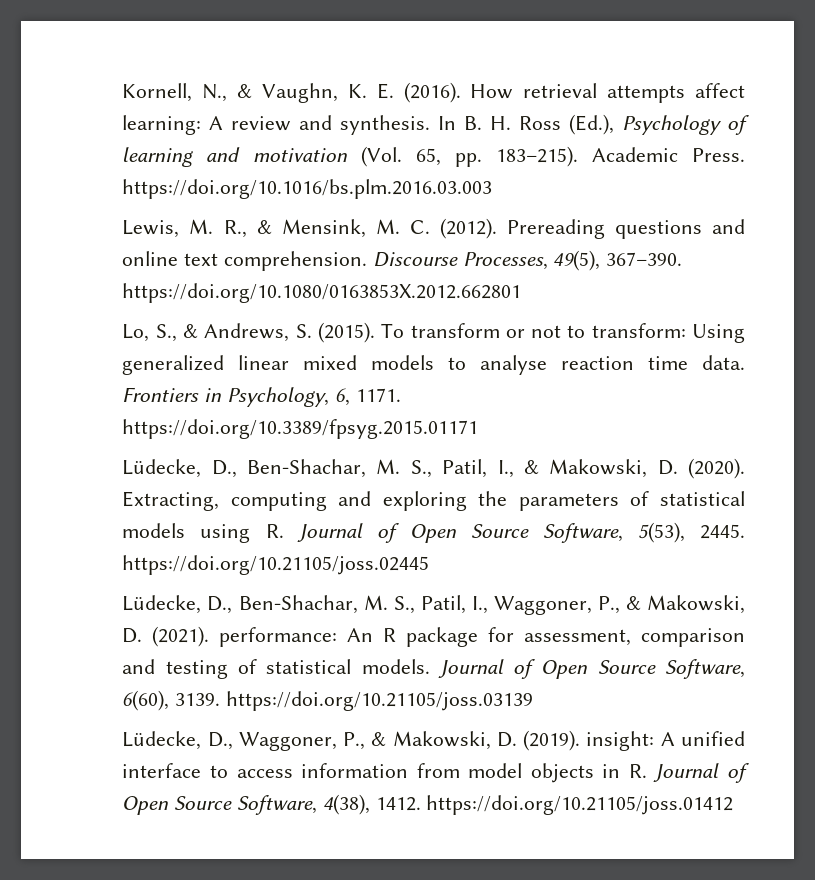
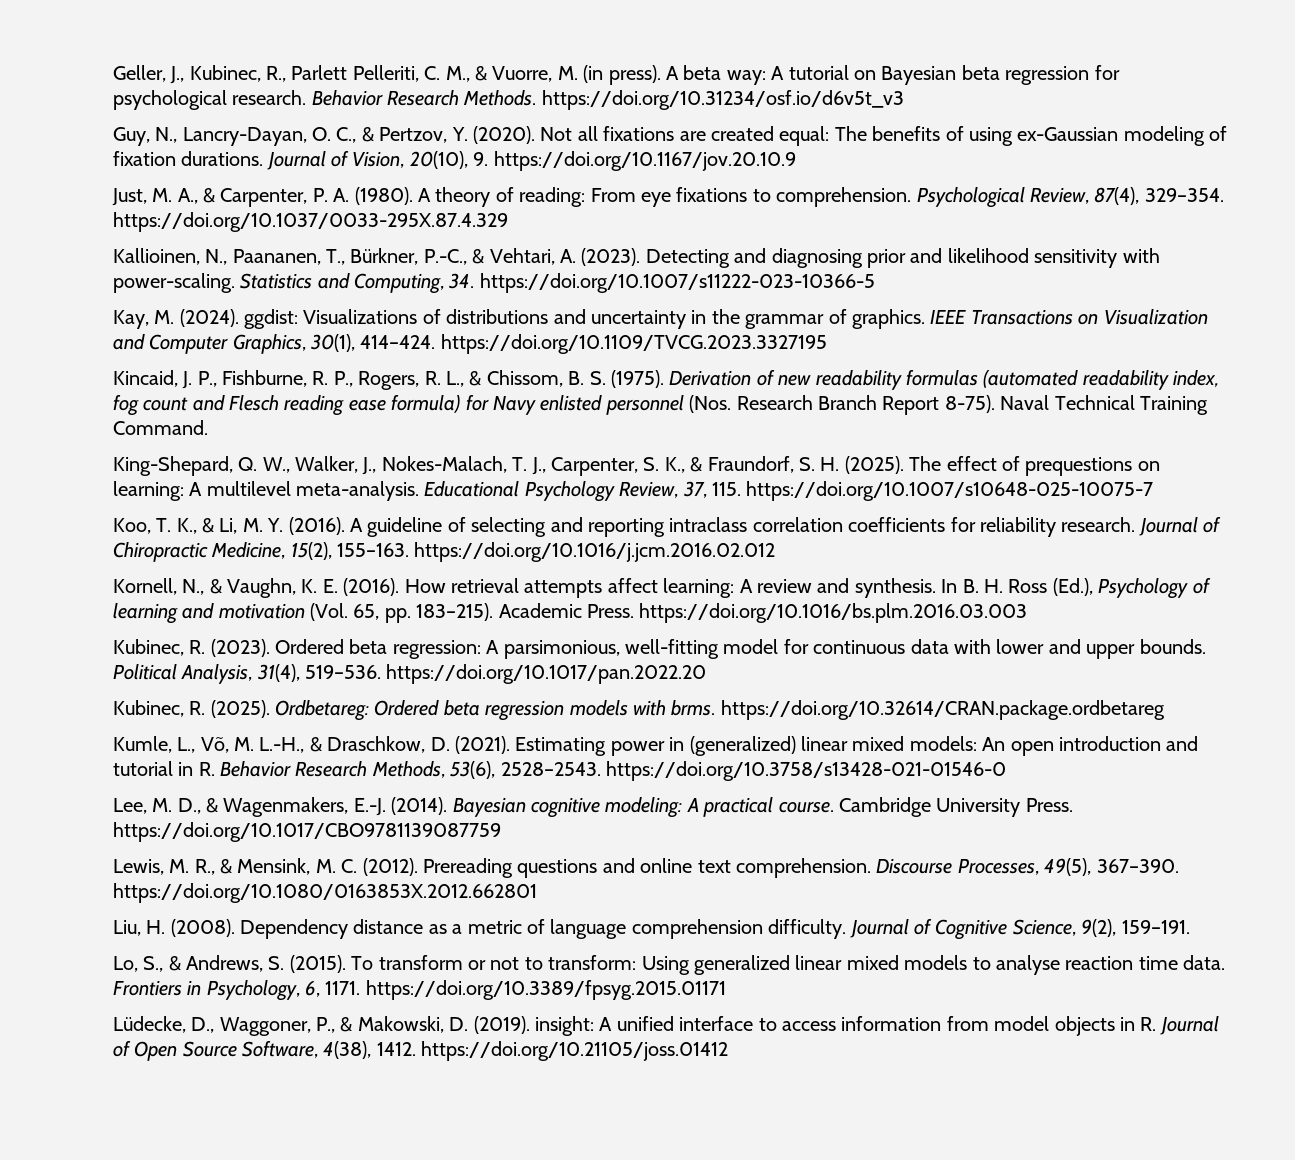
(122, 92) none -> [112,65,1120,85] [112,90,904,110] [112,126,1228,146] [112,151,796,171] [111,187,1224,208] [112,212,508,232] [112,248,1160,268] [112,273,875,294] [112,309,1208,329] [112,334,827,354] [112,370,1220,390] [112,395,1209,416] [112,420,208,435] [112,456,1160,476] [112,481,1154,502] [112,517,1222,537] [112,542,776,562] Geller, J., Kubinec, R., Parlett Pelleriti, C. M., & Vuorre, M. (in press). A beta way: A tutorial on Bayesian beta regression for psychological research. Behavior Research Methods. https://doi.org/10.31234/osf.io/d6v5t_v3 // Guy, N., Lancry-Dayan, O. C., & Pertzov, Y. (2020). Not all fixations are created equal: The benefits of using ex-Gaussian modeling of fixation durations. Journal of Vision, 20(10), 9. https://doi.org/10.1167/jov.20.10.9 // Just, M. A., & Carpenter, P. A. (1980). A theory of reading: From eye fixations to comprehension. Psychological Review, 87(4), 329–354. https://doi.org/10.1037/0033-295X.87.4.329 // Kallioinen, N., Paananen, T., Bürkner, P.-C., & Vehtari, A. (2023). Detecting and diagnosing prior and likelihood sensitivity with power-scaling. Statistics and Computing, 34. https://doi.org/10.1007/s11222-023-10366-5 // Kay, M. (2024). ggdist: Visualizations of distributions and uncertainty in the grammar of graphics. IEEE Transactions on Visualization and Computer Graphics, 30(1), 414–424. https://doi.org/10.1109/TVCG.2023.3327195 // Kincaid, J. P., Fishburne, R. P., Rogers, R. L., & Chissom, B. S. (1975). Derivation of new readability formulas (automated readability index, fog count and Flesch reading ease formula) for Navy enlisted personnel (Nos. Research Branch Report 8-75). Naval Technical Training Command. // King-Shepard, Q. W., Walker, J., Nokes-Malach, T. J., Carpenter, S. K., & Fraundorf, S. H. (2025). The effect of prequestions on learning: A multilevel meta-analysis. Educational Psychology Review, 37, 115. https://doi.org/10.1007/s10648-025-10075-7 // Koo, T. K., & Li, M. Y. (2016). A guideline of selecting and reporting intraclass correlation coefficients for reliability research. Journal of Chiropractic Medicine, 15(2), 155–163. https://doi.org/10.1016/j.jcm.2016.02.012 //
(493, 189) none -> [112,639,1206,659] [112,664,707,684] [112,700,1165,721] [112,736,1199,756] [112,761,1007,781] [112,797,1073,818] [112,822,501,842] // Kubinec, R. (2023). Ordered beta regression: A parsimonious, well-fitting model for continuous data with lower and upper bounds. Political Analysis, 31(4), 519–536. https://doi.org/10.1017/pan.2022.20 // Kubinec, R. (2025). Ordbetareg: Ordered beta regression models with brms. https://doi.org/10.32614/CRAN.package.ordbetareg // Kumle, L., Võ, M. L.-H., & Draschkow, D. (2021). Estimating power in (generalized) linear mixed models: An open introduction and tutorial in R. Behavior Research Methods, 53(6), 2528–2543. https://doi.org/10.3758/s13428-021-01546-0 // Lee, M. D., & Wagenmakers, E.-J. (2014). Bayesian cognitive modeling: A practical course. Cambridge University Press. https://doi.org/10.1017/CBO9781139087759
(522, 293) none -> [112,919,1190,940] // Liu, H. (2008). Dependency distance as a metric of language comprehension difficulty. Journal of Cognitive Science, 9(2), 159–191.
[122,458,746,479] [122,491,745,511] [122,522,745,543] [122,555,430,575] [122,595,745,615] [122,626,745,647] [122,659,746,679] [122,690,534,711] // Lüdecke, D., Ben-Shachar, M. S., Patil, I., & Makowski, D. (2020). Extracting, computing and exploring the parameters of statistical models using R. Journal of Open Source Software, 5(53), 2445. https://doi.org/10.21105/joss.02445 // Lüdecke, D., Ben-Shachar, M. S., Patil, I., Waggoner, P., & Makowski, D. (2021). performance: An R package for assessment, comparison and testing of statistical models. Journal of Open Source Software, 6(60), 3139. https://doi.org/10.21105/joss.03139 -> (726, 990) none

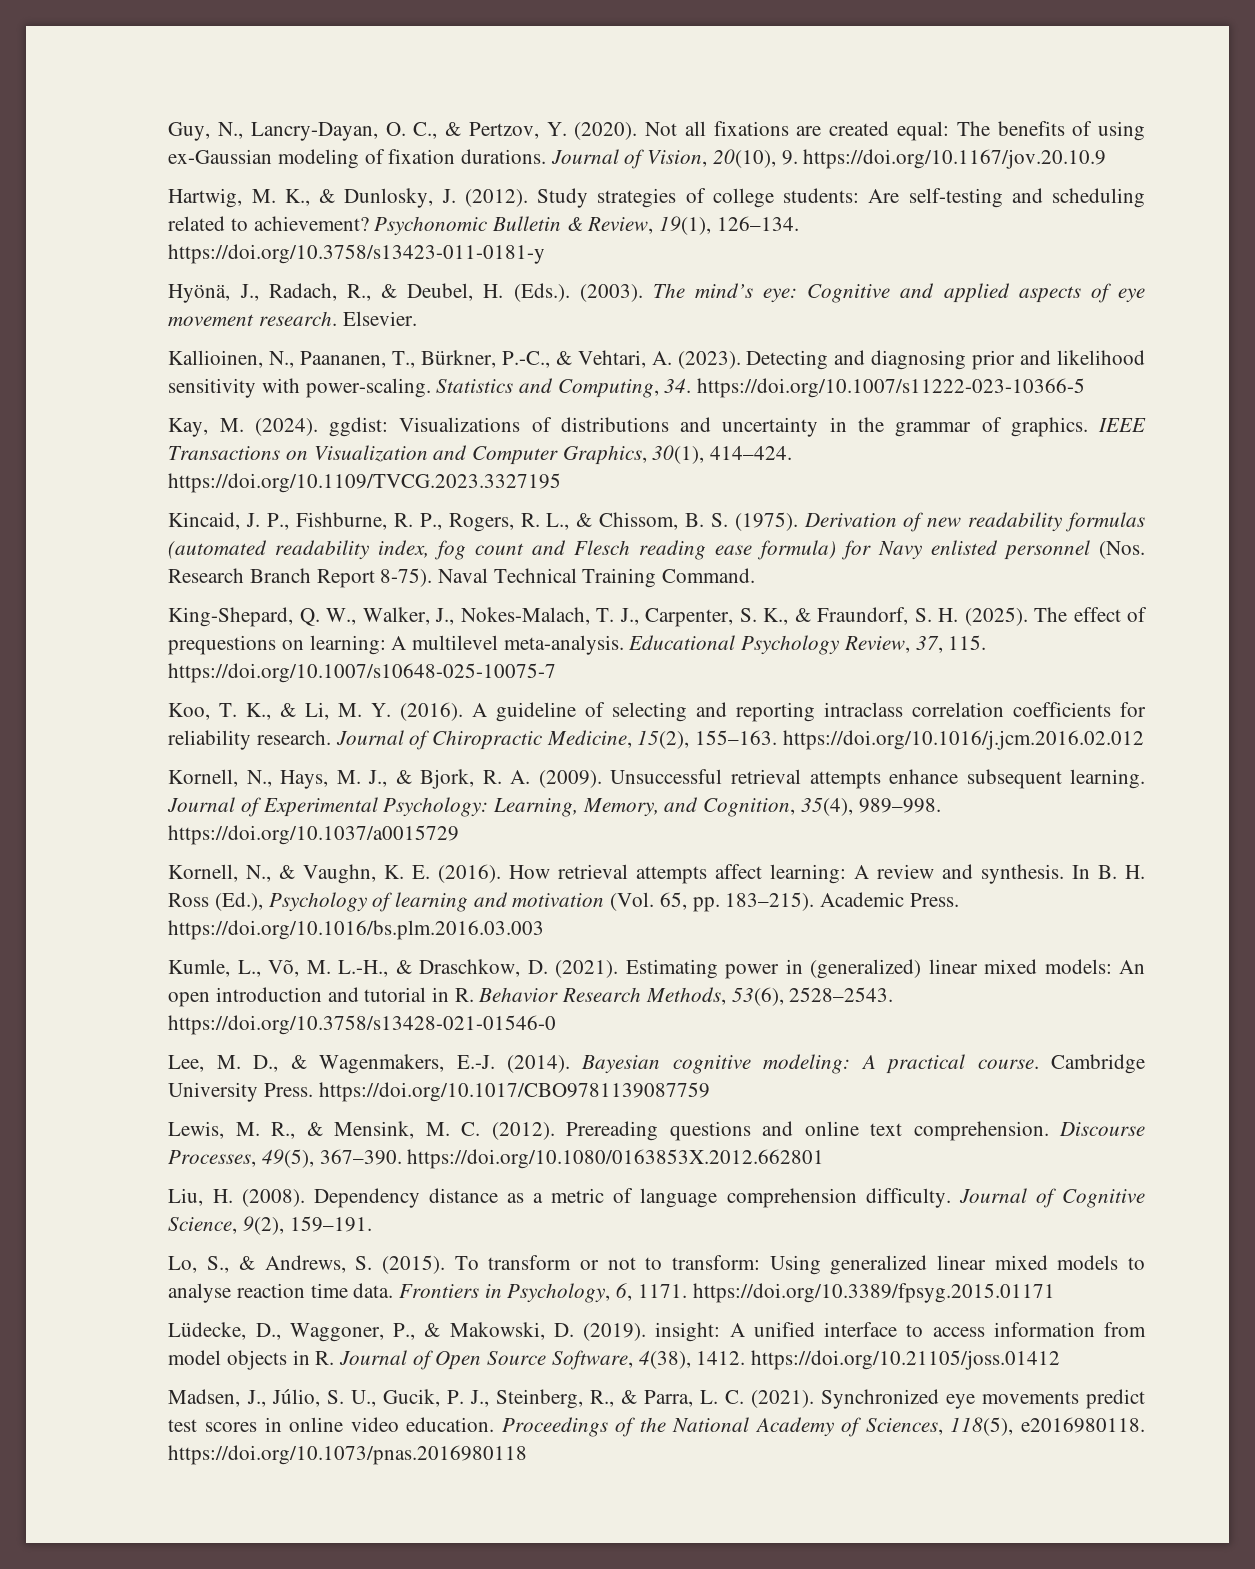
[112,65,1120,85] [112,90,904,110] Geller, J., Kubinec, R., Parlett Pelleriti, C. M., & Vuorre, M. (in press). A beta way: A tutorial on Bayesian beta regression for psychological research. Behavior Research Methods. https://doi.org/10.31234/osf.io/d6v5t_v3 // -> (168, 131) none
[111,187,1224,208] [112,212,508,232] Just, M. A., & Carpenter, P. A. (1980). A theory of reading: From eye fixations to comprehension. Psychological Review, 87(4), 329–354. https://doi.org/10.1037/0033-295X.87.4.329 -> [168,188,1145,208] [168,216,799,236] [168,244,546,264] [168,283,1145,303] [168,311,417,326] Hartwig, M. K., & Dunlosky, J. (2012). Study strategies of college students: Are self-testing and scheduling related to achievement? Psychonomic Bulletin & Review, 19(1), 126–134. https://doi.org/10.3758/s13423-011-0181-y // Hyönä, J., Radach, R., & Deubel, H. (Eds.). (2003). The mind’s eye: Cognitive and applied aspects of eye movement research. Elsevier.
(776, 552) none -> [168,769,1145,789] [167,797,941,817] [168,825,460,845] // Kornell, N., Hays, M. J., & Bjork, R. A. (2009). Unsuccessful retrieval attempts enhance subsequent learning. Journal of Experimental Psychology: Learning, Memory, and Cognition, 35(4), 989–998. https://doi.org/10.1037/a0015729
[112,639,1206,659] [112,664,707,684] [112,700,1165,721] // Kubinec, R. (2023). Ordered beta regression: A parsimonious, well-fitting model for continuous data with lower and upper bounds. Political Analysis, 31(4), 519–536. https://doi.org/10.1017/pan.2022.20 // Kubinec, R. (2025). Ordbetareg: Ordered beta regression models with brms. https://doi.org/10.32614/CRAN.package.ordbetareg -> (545, 930) none
(729, 1051) none -> [168,1389,1146,1409] [168,1417,1145,1437] [168,1445,528,1465] // Madsen, J., Júlio, S. U., Gucik, P. J., Steinberg, R., & Parra, L. C. (2021). Synchronized eye movements predict test scores in online video education. Proceedings of the National Academy of Sciences, 118(5), e2016980118. https://doi.org/10.1073/pnas.2016980118

